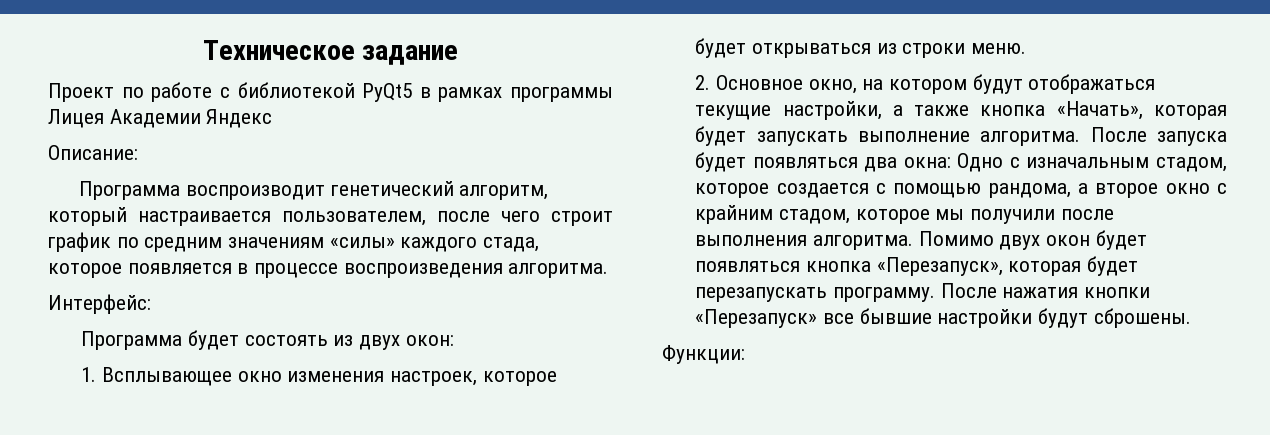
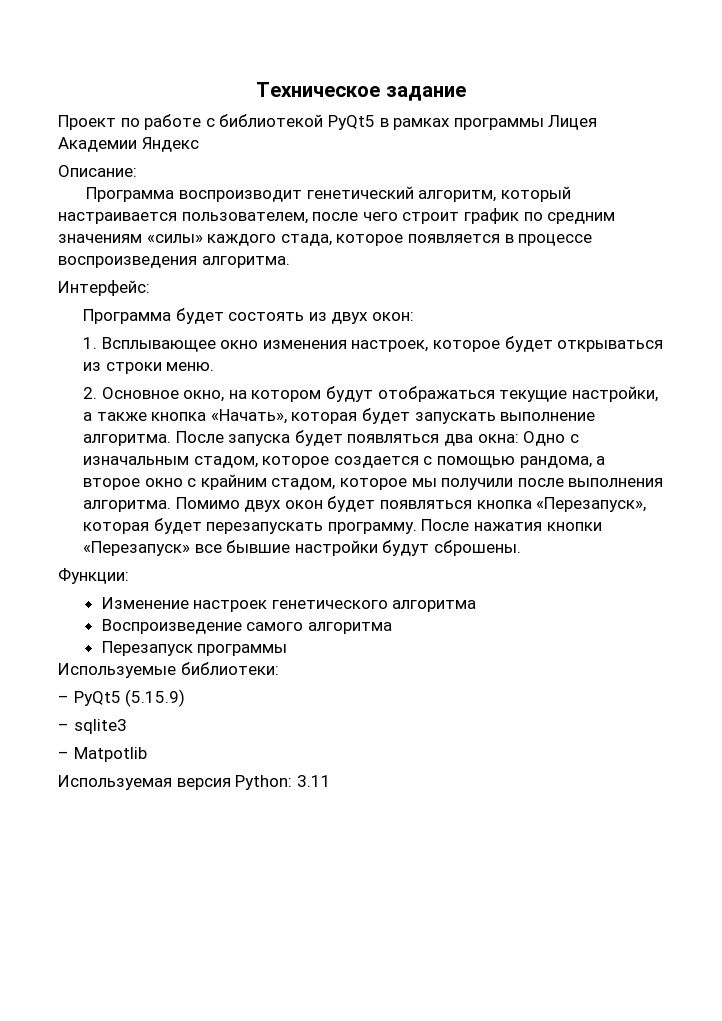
(745, 354) none -> [101,597,477,612] [101,619,392,634] [101,641,288,656] [58,662,279,678] [58,689,186,707] [58,719,127,734] [58,747,147,762] [58,775,331,790] // Изменение настроек генетического алгоритма // Воспроизведение самого алгоритма // Перезапуск программы // Используемые библиотеки: // – PyQt5 (5.15.9) // – sqlite3 // – Matpotlib // Используемая версия Python: 3.11

